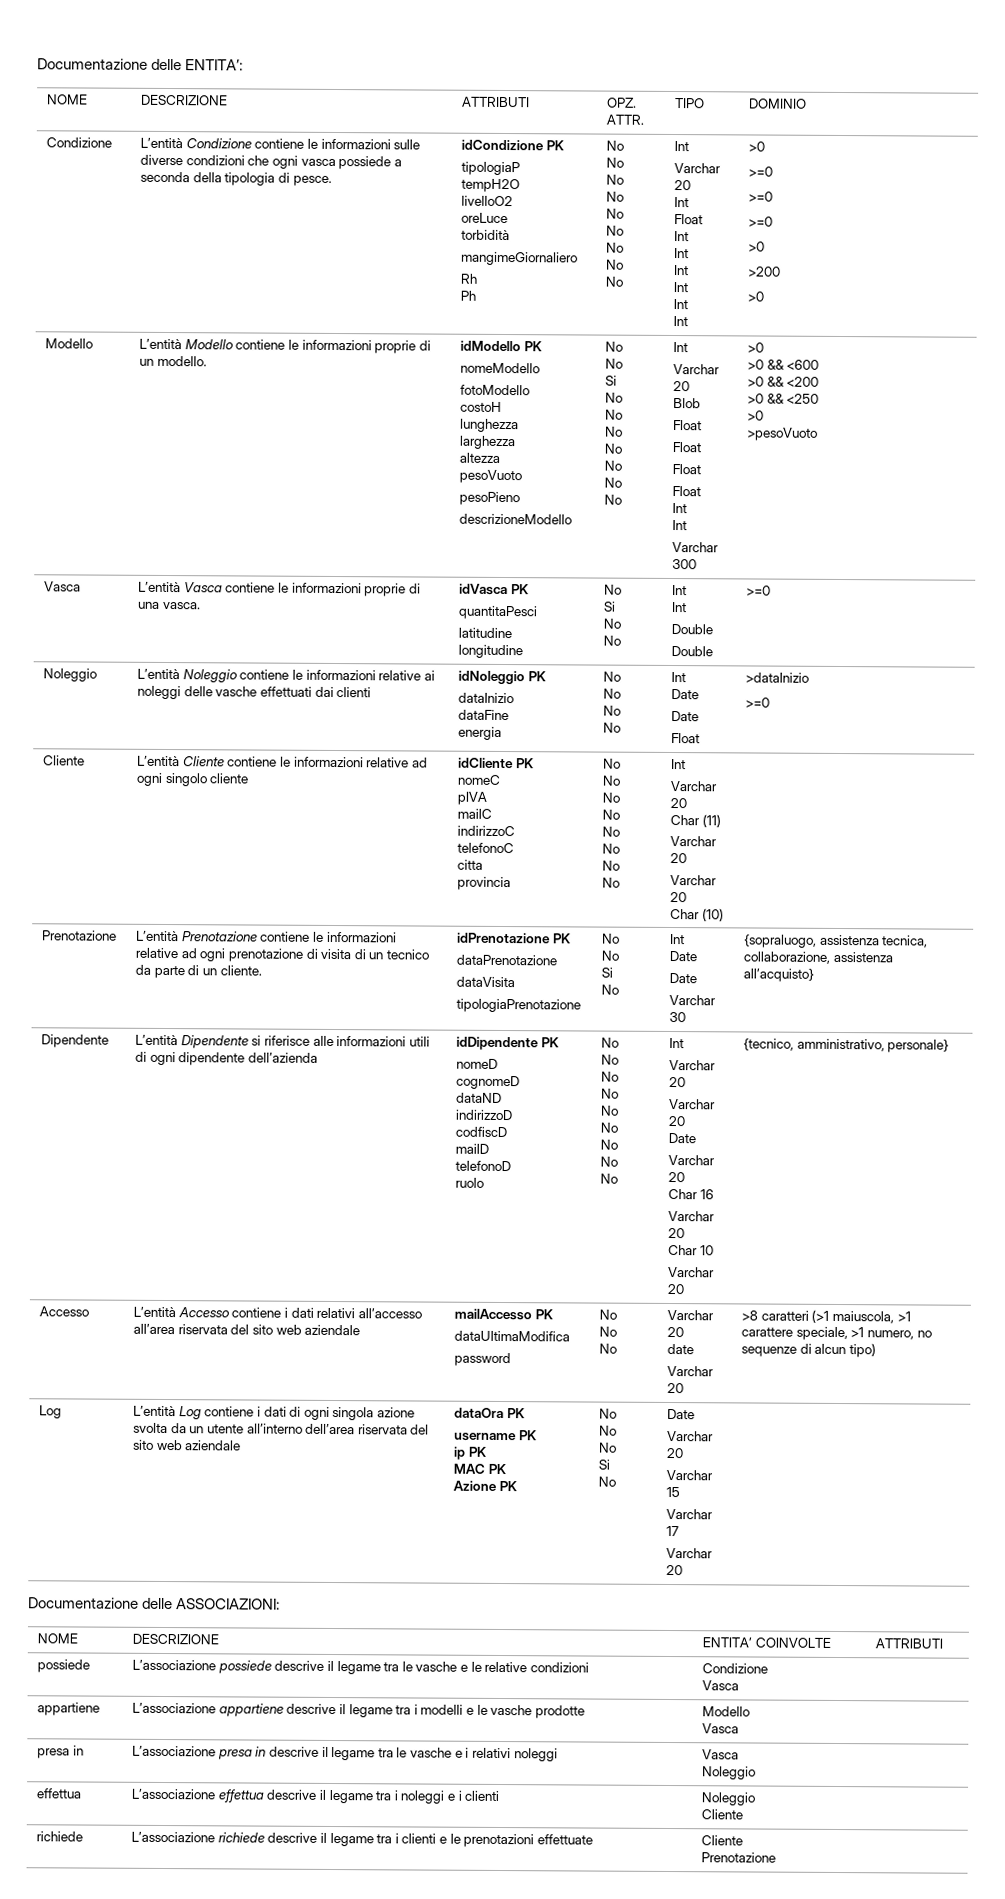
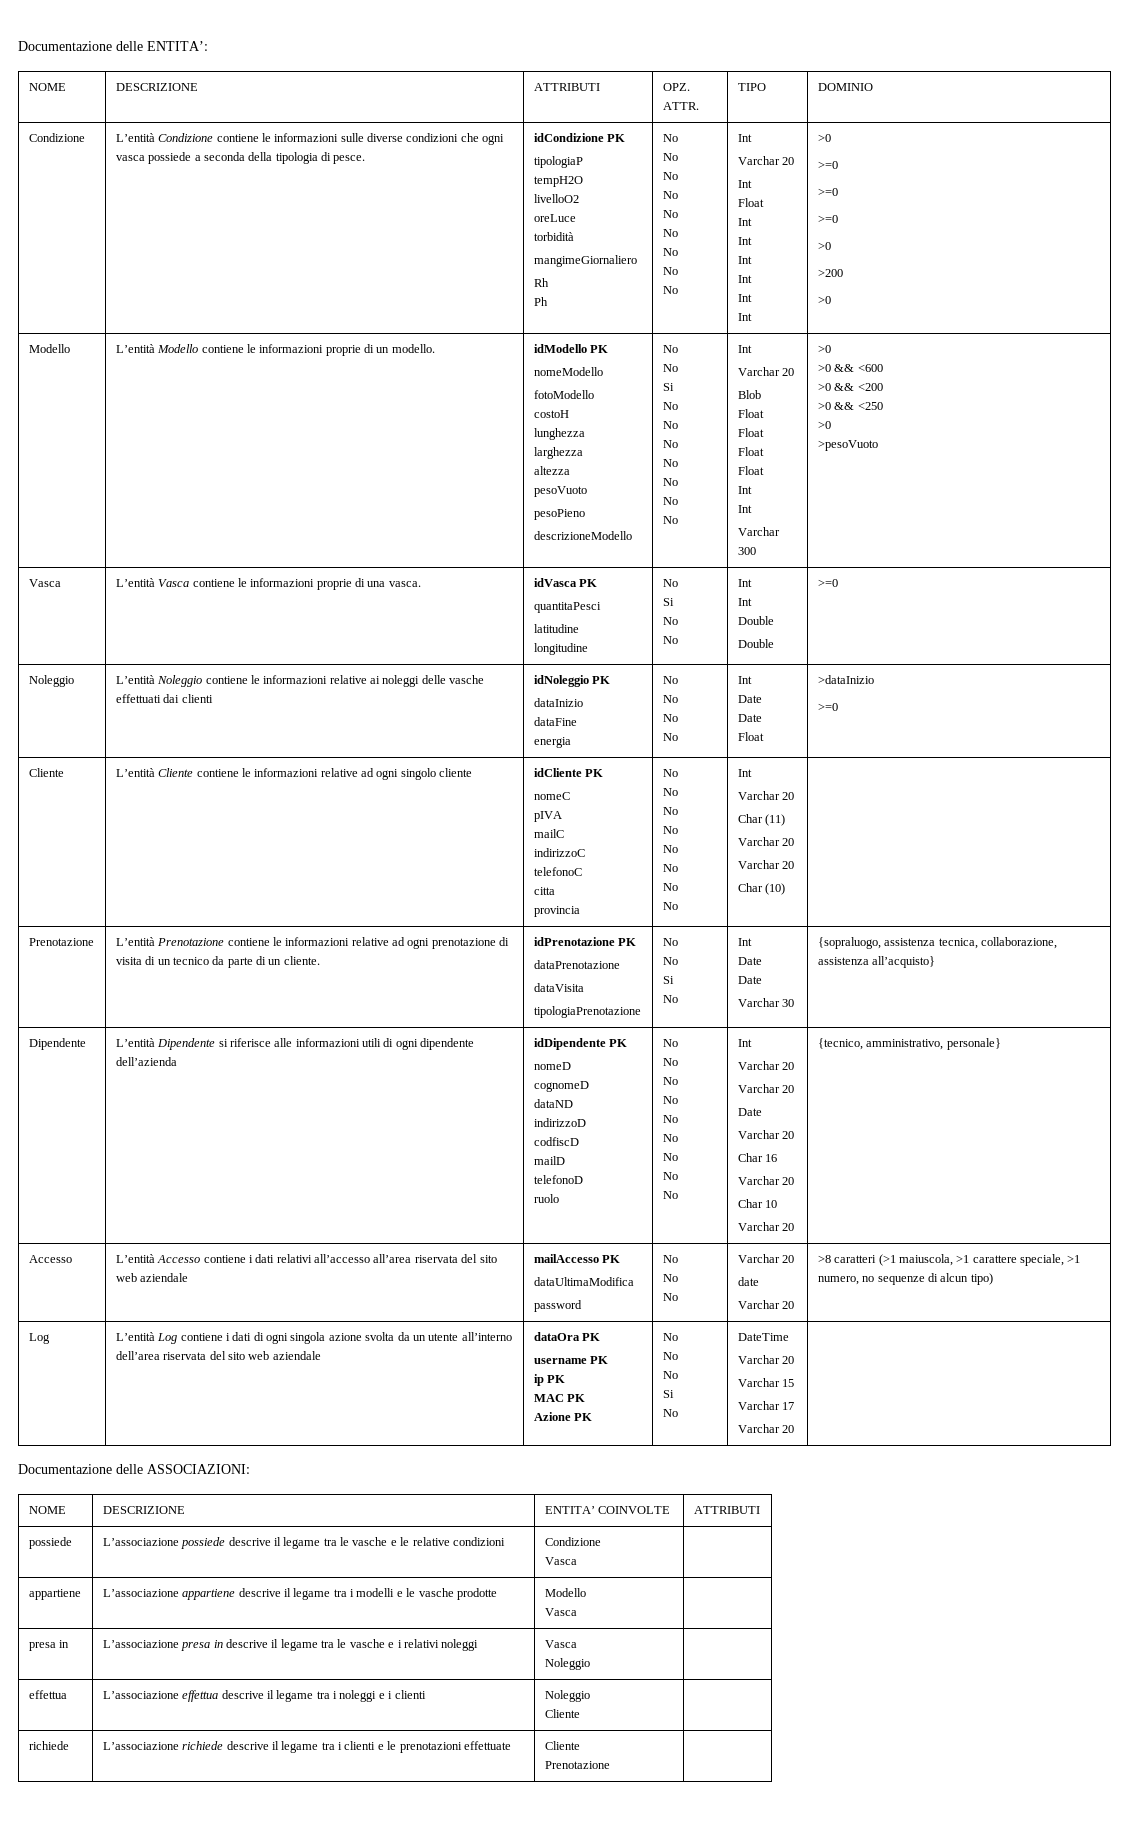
[666,1408,695,1420] Date -> [737,1333,789,1341] DateTime

